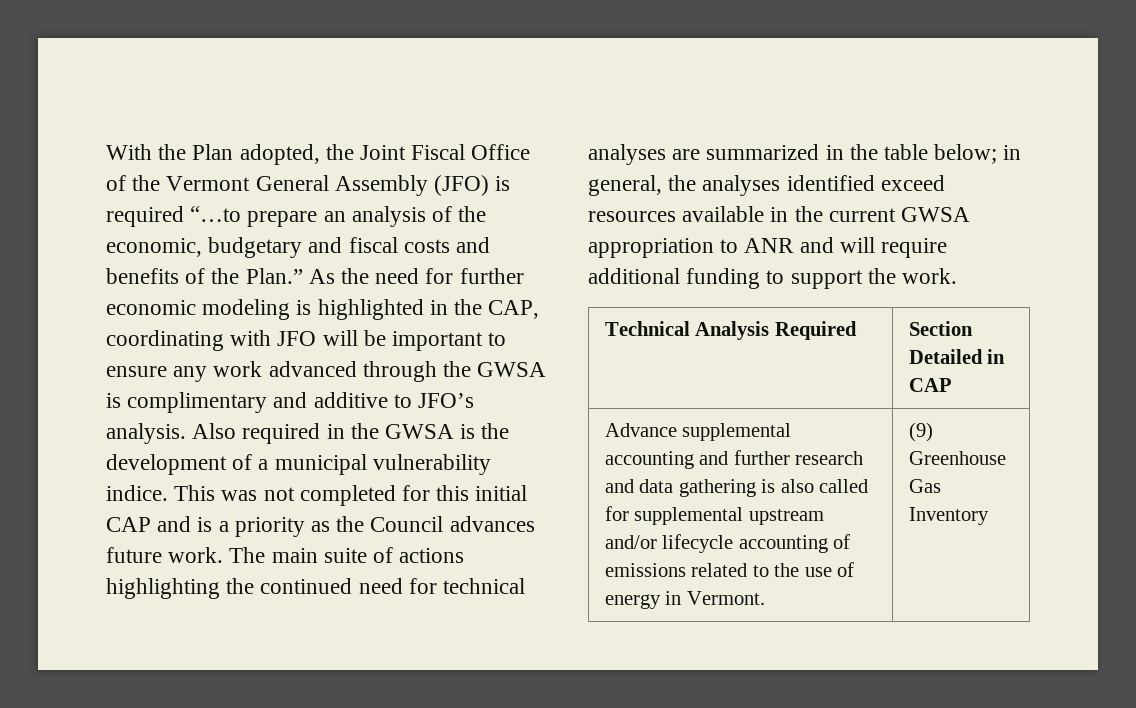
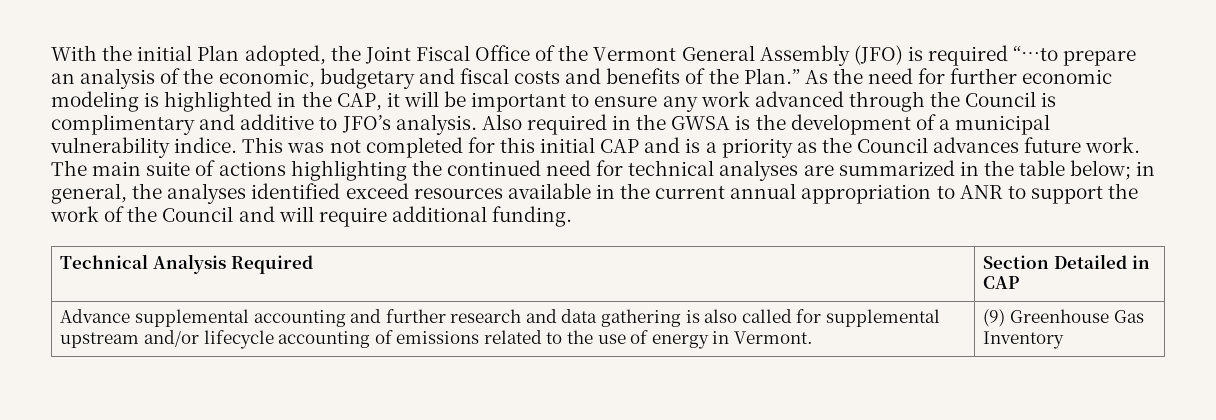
(187, 152) none -> [137,45,193,61] initial
[106,330,317,351] coordinating with JFO -> [386,92,400,107] it
[477,362,547,377] GWSA -> [965,91,1037,107] Council
[901,207,971,222] GWSA -> [730,183,797,199] annual
[799,237,948,258] [588,268,958,289] and will require additional funding to support the work. -> [1007,183,1139,204] [50,206,573,227] to support the work of the Council and will require additional funding.

